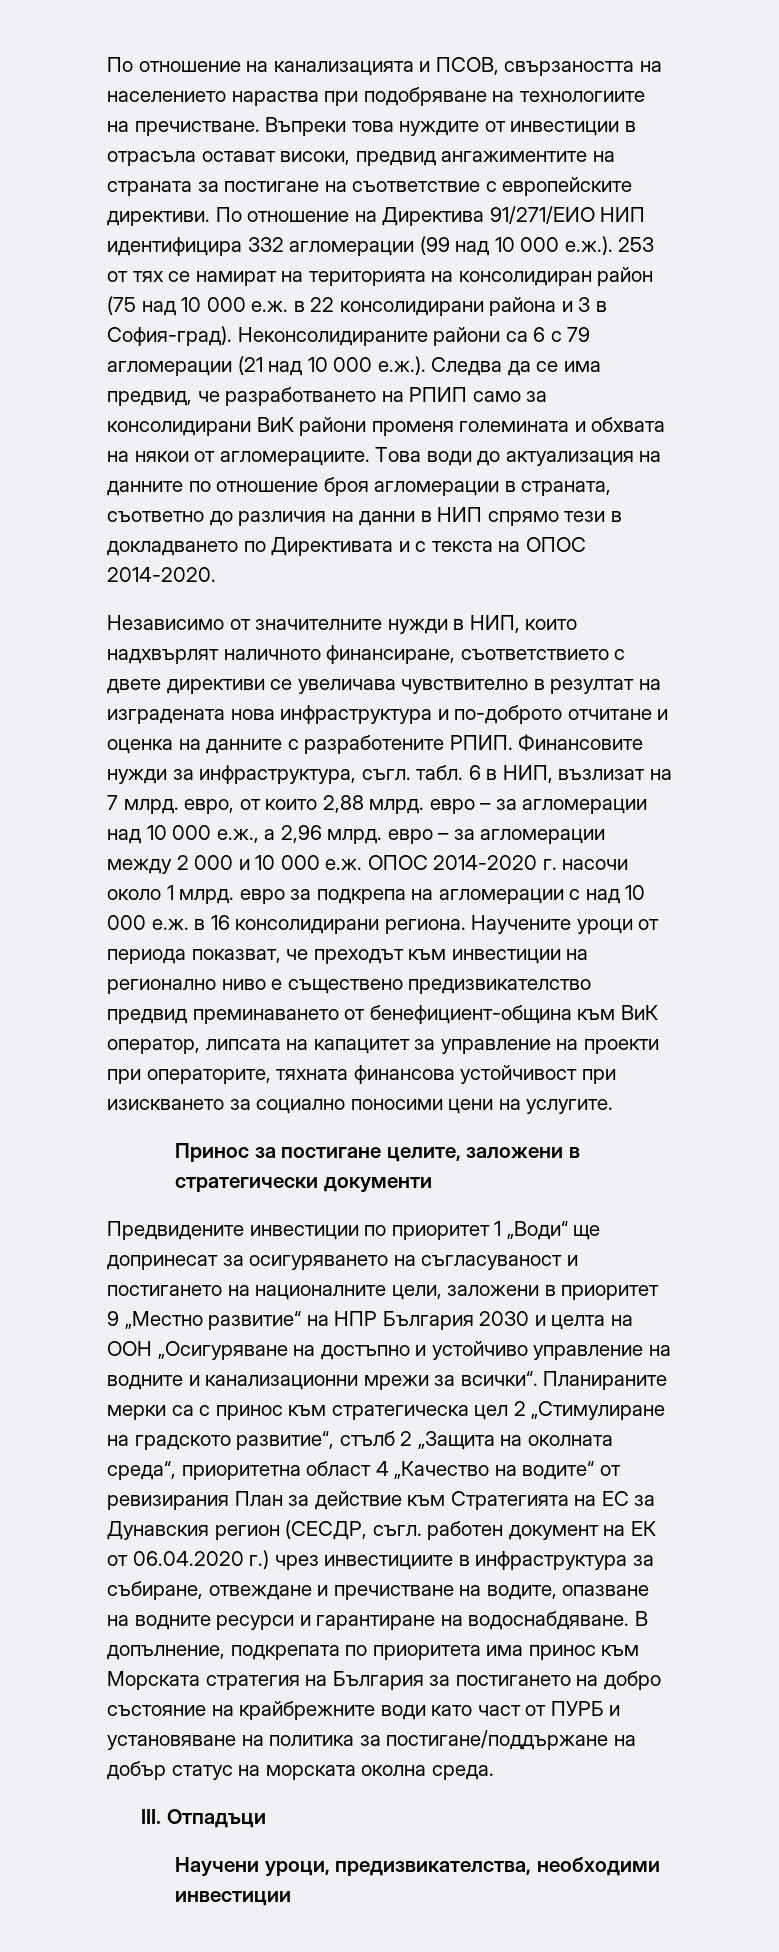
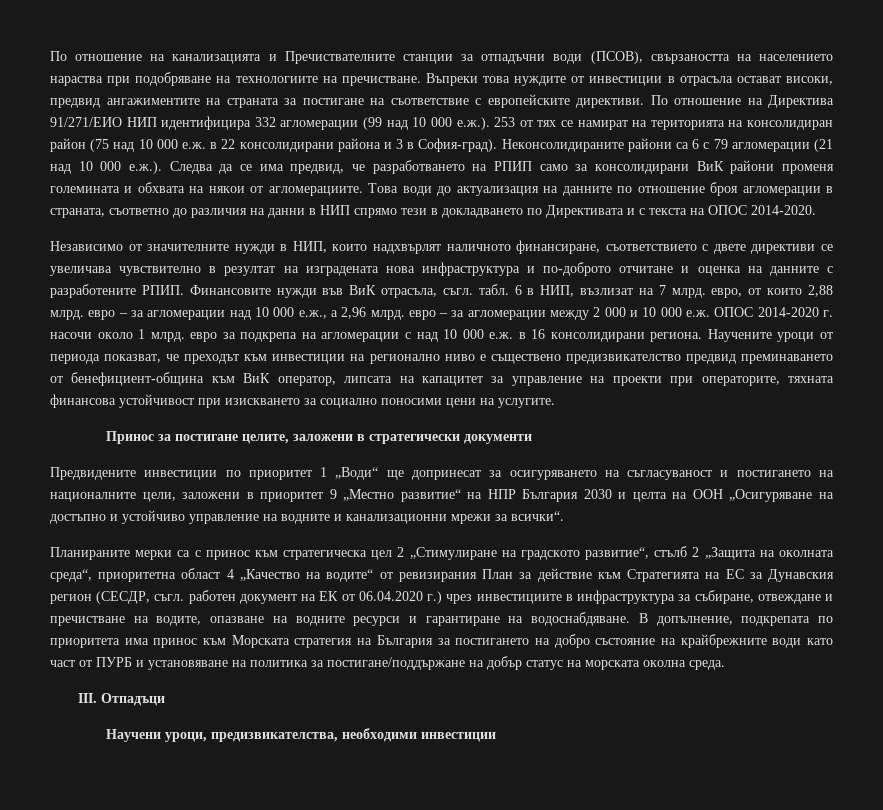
[435,57,499,75] ПСОВ, -> [284,51,643,64] Пречиствателните станции за отпадъчни води (ПСОВ),
[172,765,357,784] за инфраструктура, -> [322,285,438,298] във ВиК отрасъла,
(538, 1378) none -> (564, 516) //

